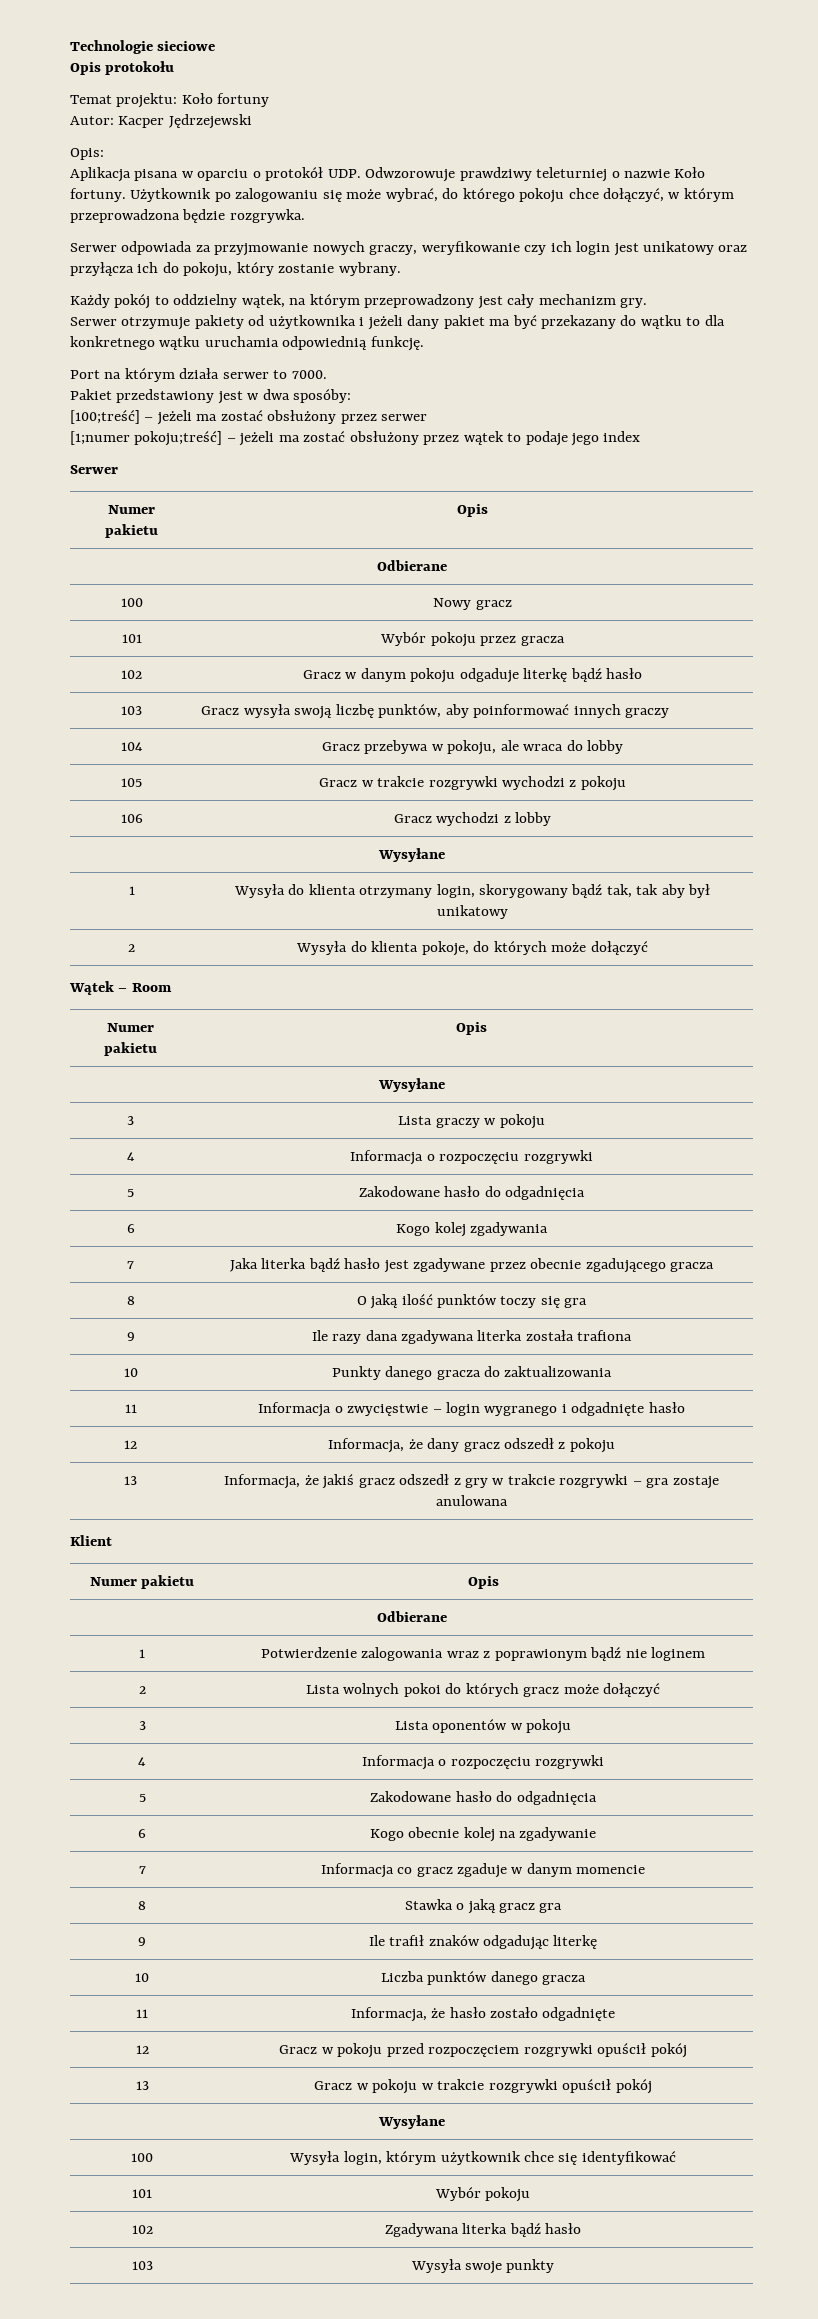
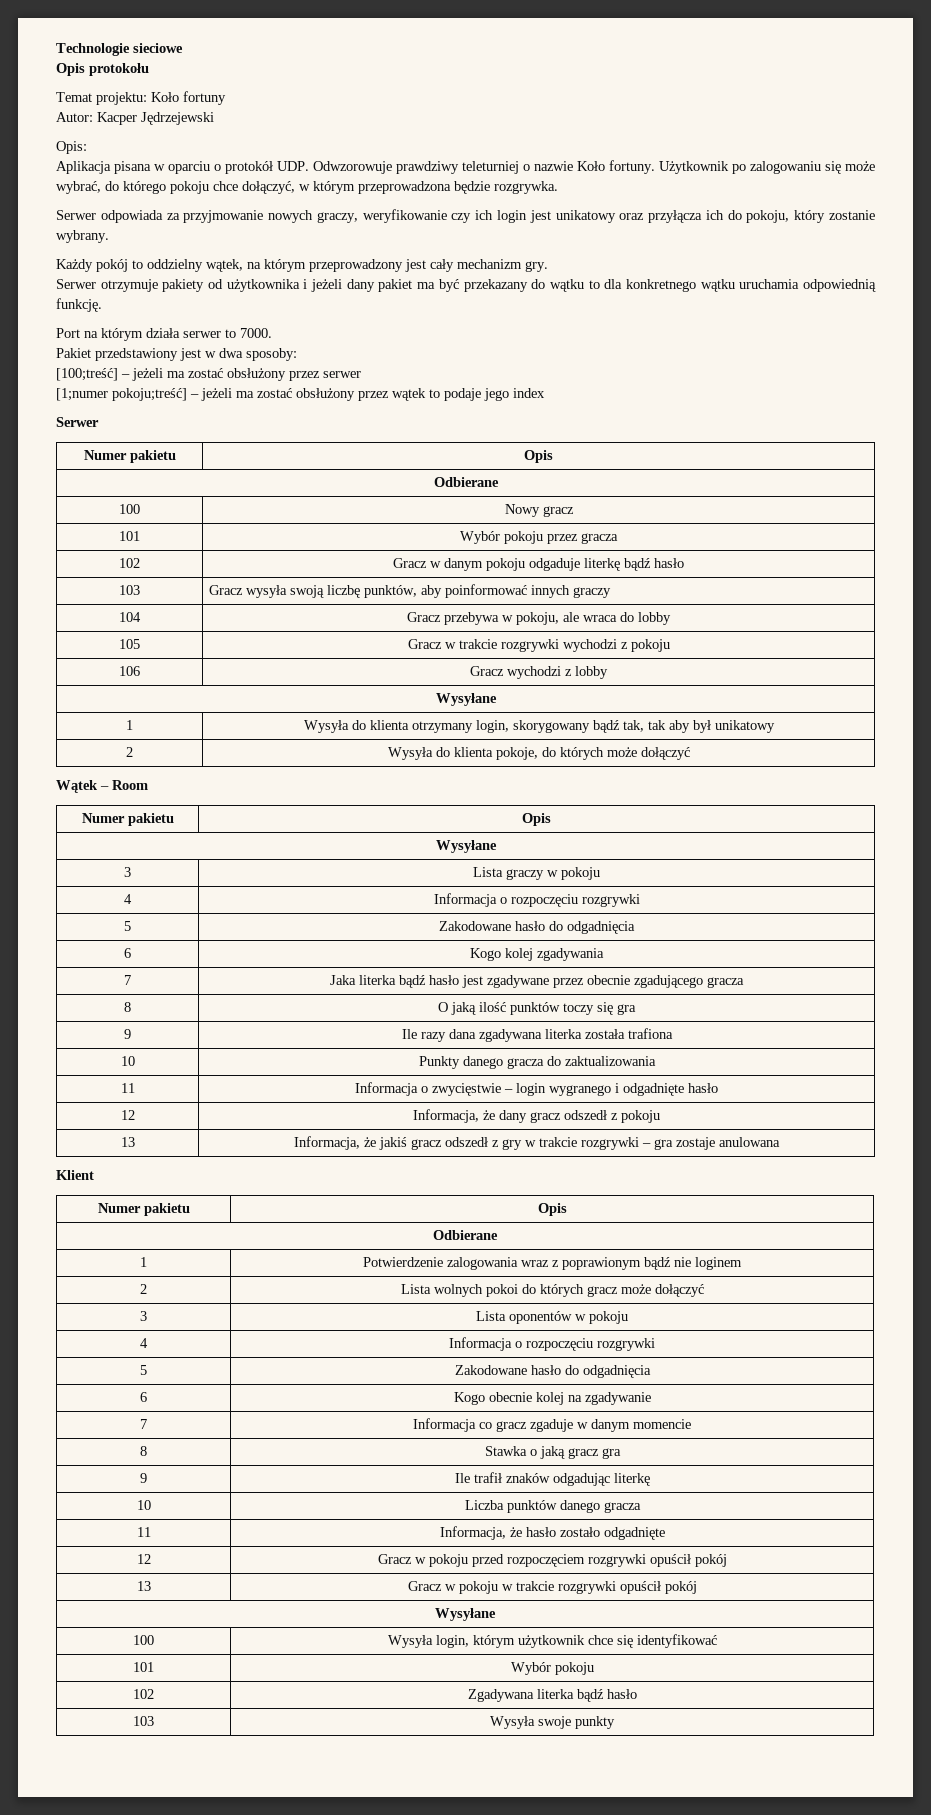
[293,389,352,403] sposóby: -> [246,348,297,361] sposoby:

